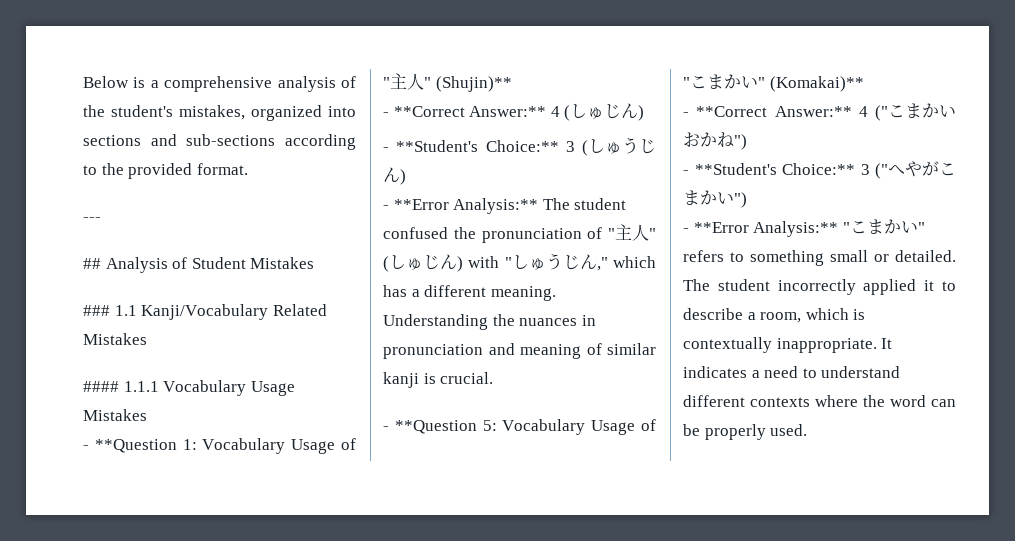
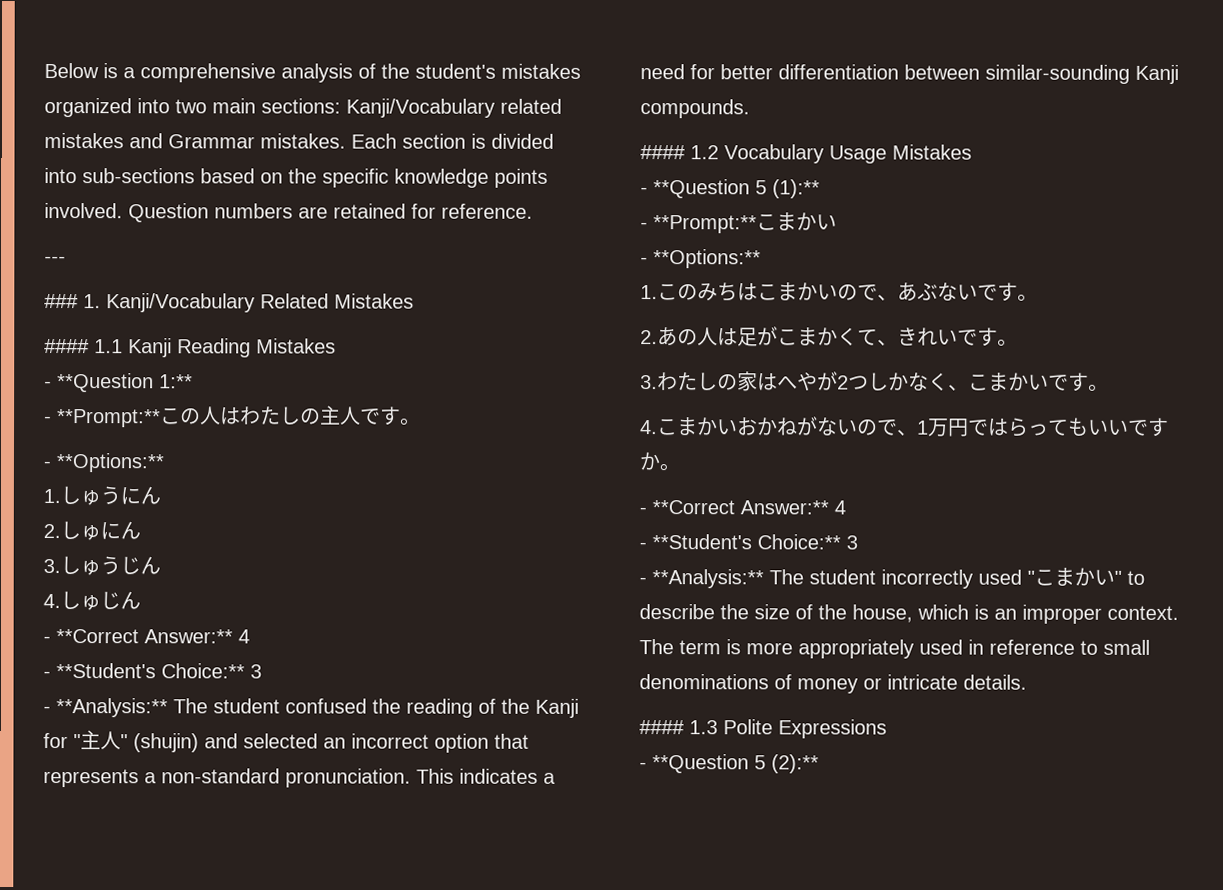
[179,105,245,120] mistakes, -> [501,63,581,79] mistakes
[83,134,356,150] [83,163,248,179] [83,217,101,222] [83,257,315,273] sections and sub-sections according to the provided format. // --- // ## Analysis of Student Mistakes -> [175,98,562,118] [44,133,554,149] [44,168,548,188] [44,203,533,223] [44,256,66,264] two main sections: Kanji/Vocabulary related mistakes and Grammar mistakes. Each section is divided into sub-sections based on the specific knowledge points involved. Question numbers are retained for reference. // ---
[114,305,137,316] 1.1 -> [83,294,101,309] 1.
[123,381,159,392] 1.1.1 -> [94,338,336,358] [44,373,193,393] [44,405,421,428] [43,453,164,473] [43,486,161,506] [43,521,141,541] [43,556,161,576] [43,591,141,611] [43,629,250,644] [43,663,262,679] [43,698,579,718] [43,730,529,753] [43,768,556,788] [640,64,1179,84] [640,99,750,119] [640,145,719,160] 1.1 Kanji Reading Mistakes // - **Question 1:** // - **Prompt:**この人はわたしの主人です。 // - **Options:** // 1.しゅうにん // 2.しゅにん // 3.しゅうじん // 4.しゅじん // - **Correct Answer:** 4 // - **Student's Choice:** 3 // - **Analysis:** The student confused the reading of the Kanji for "主人" (shujin) and selected an incorrect option that represents a non-standard pronunciation. This indicates a need for better differentiation between similar-sounding Kanji compounds. // #### 1.2
[182,438,356,454] [383,73,512,92] [383,103,645,121] [383,137,656,156] [383,167,406,185] [383,198,627,214] [383,224,656,243] [383,253,656,272] [383,285,556,301] [383,314,596,330] [383,343,656,359] [383,372,494,388] [383,419,656,435] [683,74,864,92] [683,103,956,121] [683,132,747,150] [683,161,956,179] [683,190,747,208] [683,219,925,237] [683,250,956,266] [683,279,956,295] [683,308,866,323] [683,337,893,353] [683,366,901,378] [683,395,956,407] [683,424,808,440] 1: Vocabulary Usage of "主人" (Shujin)** // - **Correct Answer:** 4 (しゅじん) // - **Student's Choice:** 3 (しゅうじん) // - **Error Analysis:** The student confused the pronunciation of "主人" (しゅじん) with "しゅうじん," which has a different meaning. Understanding the nuances in pronunciation and meaning of similar kanji is crucial. // - **Question 5: Vocabulary Usage of "こまかい" (Komakai)** // - **Correct Answer:** 4 ("こまかいおかね") // - **Student's Choice:** 3 ("へやがこまかい") // - **Error Analysis:** "こまかい" refers to something small or detailed. The student incorrectly applied it to describe a room, which is contextually inappropriate. It indicates a need to understand different contexts where the word can be properly used. -> [755,179,820,199] [640,212,837,234] [640,249,761,269] [640,282,1038,302] [640,326,1018,347] [640,371,1109,392] [640,416,1169,437] [639,452,680,472] [639,500,846,515] [639,534,858,550] [639,567,1145,589] [639,604,1179,624] [639,639,1150,659] [639,674,1027,694] [639,719,887,739] [639,754,819,774] 5 (1):** // - **Prompt:**こまかい // - **Options:** // 1.このみちはこまかいので、あぶないです。 // 2.あの人は足がこまかくて、きれいです。 // 3.わたしの家はへやが2つしかなく、こまかいです。 // 4.こまかいおかねがないので、1万円ではらってもいいですか。 // - **Correct Answer:** 4 // - **Student's Choice:** 3 // - **Analysis:** The student incorrectly used "こまかい" to describe the size of the house, which is an improper context. The term is more appropriately used in reference to small denominations of money or intricate details. // #### 1.3 Polite Expressions // - **Question 5 (2):**

